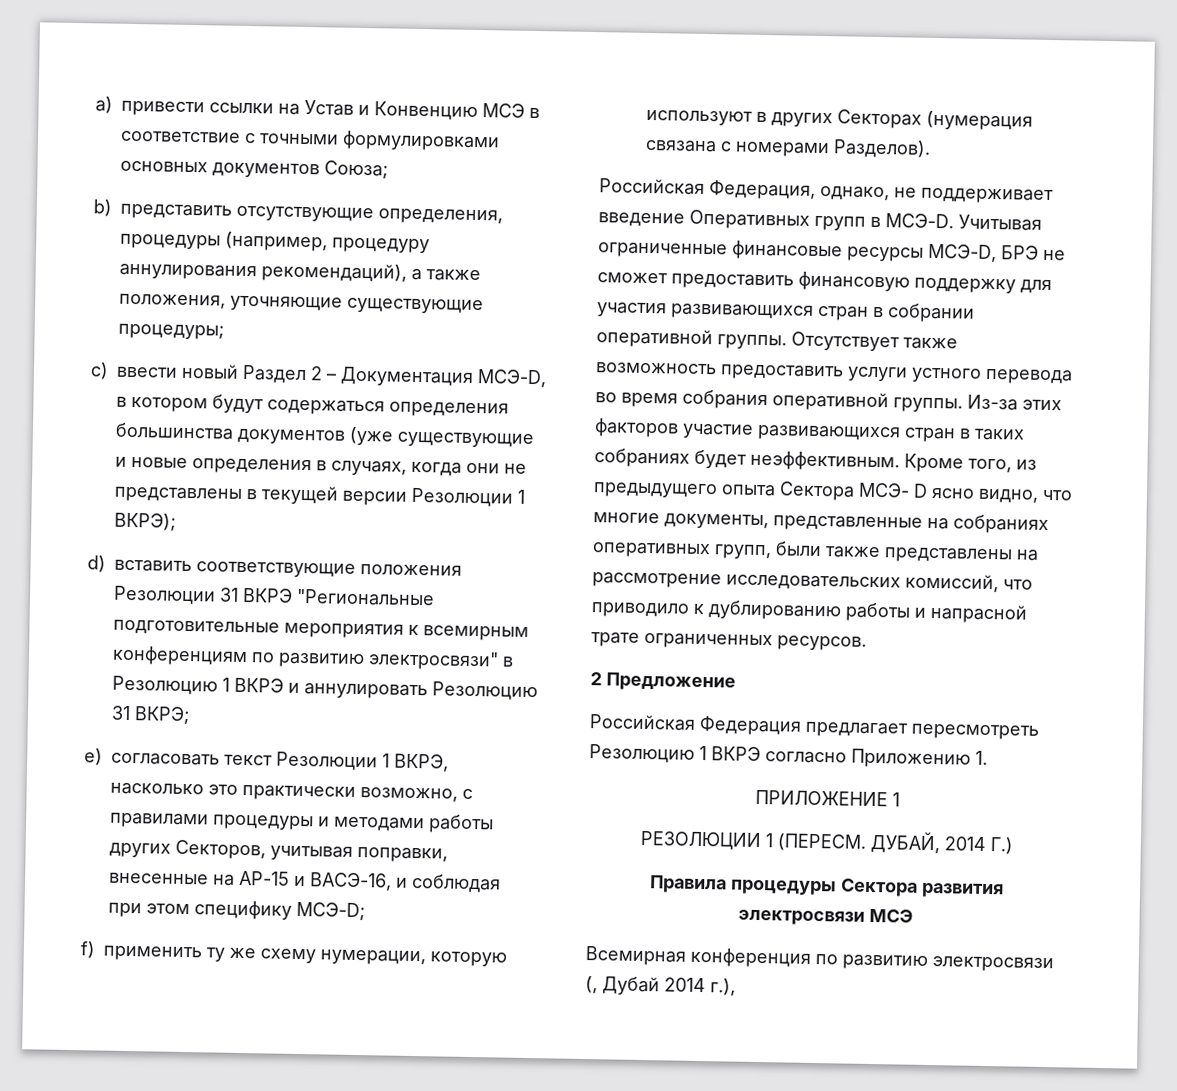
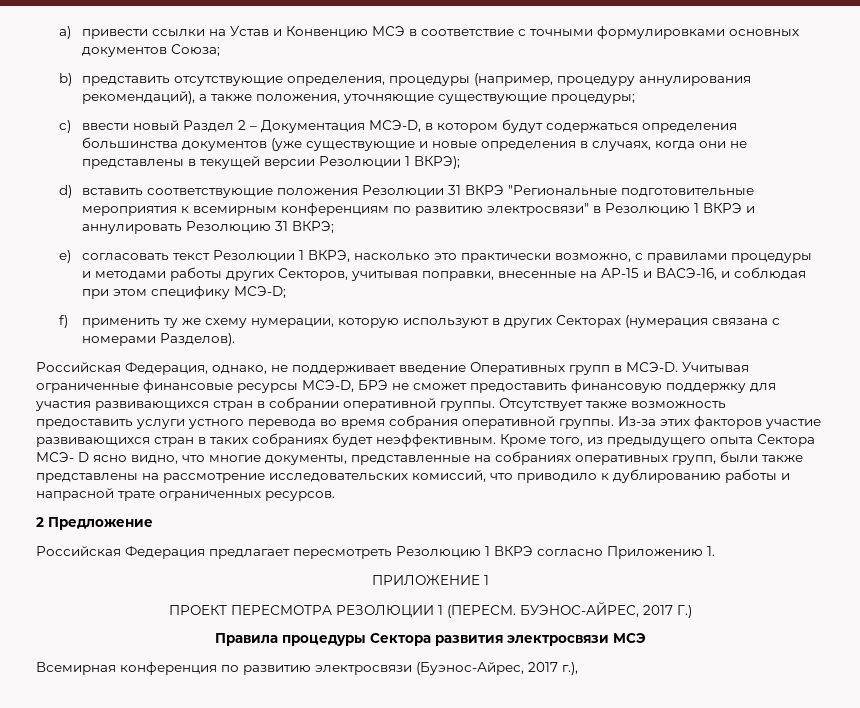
(900, 799) none -> [168,605,332,615] ПРОЕКТ ПЕРЕСМОТРА
[870,830,986,854] ДУБАЙ, 2014 -> [519,602,673,617] БУЭНОС-АЙРЕС, 2017
[585,976,706,996] (, Дубай 2014 -> [416,662,558,675] (Буэнос-Айрес, 2017

